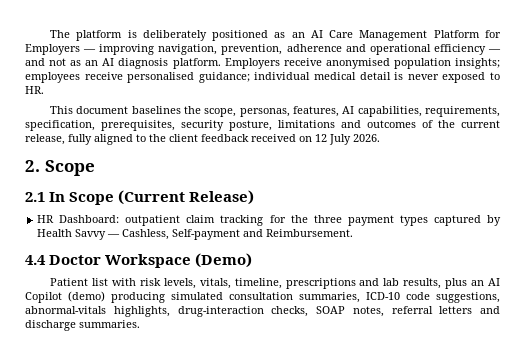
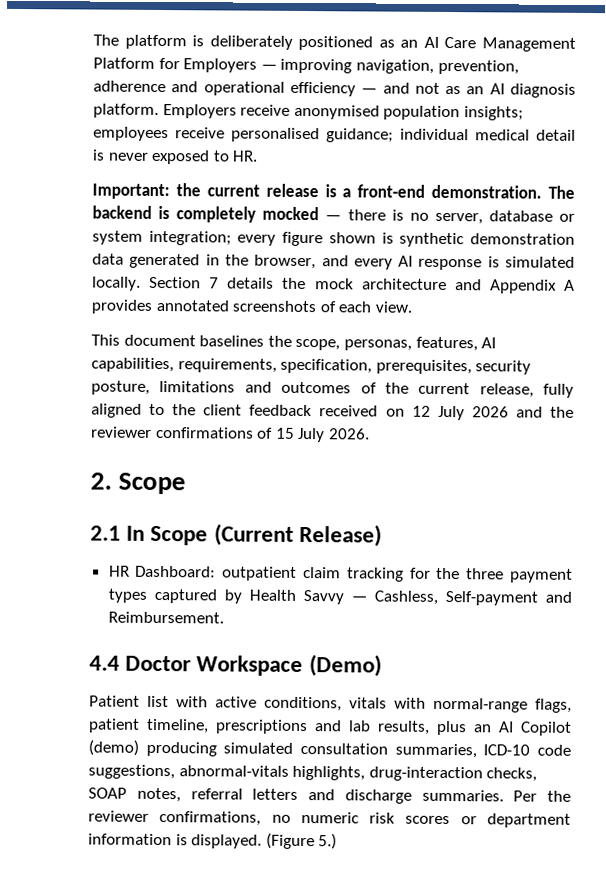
(44, 90) none -> [92,183,575,200] [92,205,576,225] [92,230,575,248] [92,253,575,271] [92,276,575,294] [91,299,412,314] // Important: the current release is a front-end demonstration. The backend is completely mocked — there is no server, database or system integration; every figure shown is synthetic demonstration data generated in the browser, and every AI response is simulated locally. Section 7 details the mock architecture and Appendix A provides annotated screenshots of each view.
(351, 139) none -> [471,406,574,418] [91,426,326,443] 2026 and the reviewer confirmations of 15 July
[139,278,231,289] risk levels, vitals, -> [215,696,572,713] [88,718,140,733] active conditions, vitals with normal-range flags, patient
(140, 324) none -> [513,790,571,802] [88,810,571,828] [88,832,338,850] Per the reviewer confirmations, no numeric risk scores or department information is displayed. (Figure 5.)

